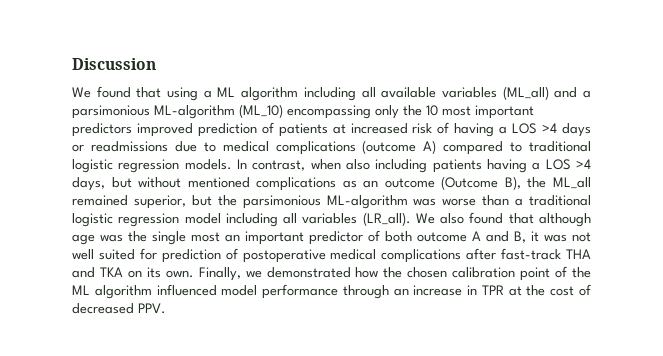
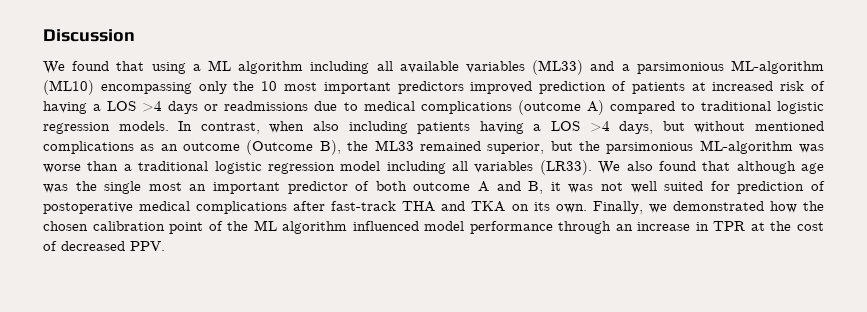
[502,86,549,100] (ML_all) -> [532,60,584,75] (ML33)
[239,104,283,118] (ML_10) -> [43,80,94,95] (ML10)
[553,177,591,189] ML_all -> [374,140,414,151] ML33
[362,212,411,226] (LR_all). -> [539,160,592,175] (LR33).

